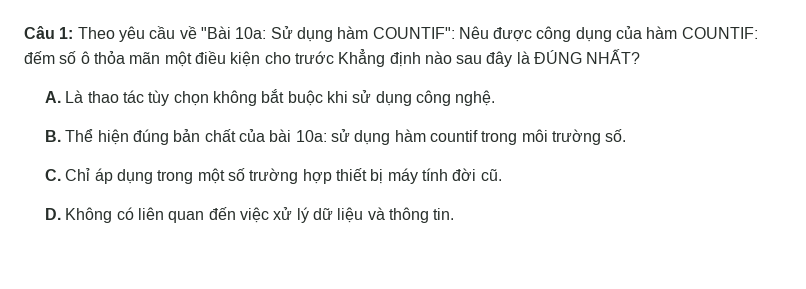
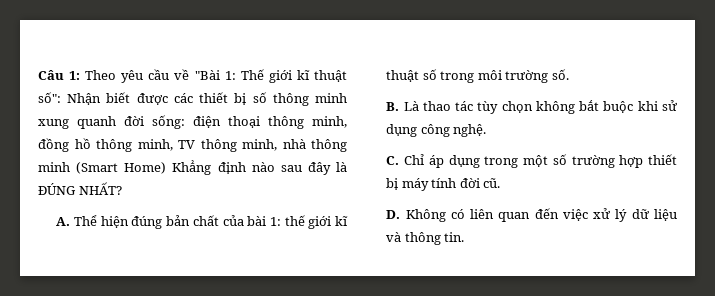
[235,26,758,42] [24,51,334,67] 10a: Sử dụng hàm COUNTIF": Nêu được công dụng của hàm COUNTIF: đếm số ô thỏa mãn một điều kiện cho trước -> [224,69,347,83] [38,92,348,106] [38,115,347,129] [38,138,347,152] [38,162,167,174] 1: Thế giới kĩ thuật số": Nhận biết được các thiết bị số thông minh xung quanh đời sống: điện thoại thông minh, đồng hồ thông minh, TV thông minh, nhà thông minh (Smart Home)
(62, 97) none -> [74,215,348,229] [386,69,569,83] [386,102,400,111] Thể hiện đúng bản chất của bài 1: thế giới kĩ thuật số trong môi trường số. // B.
[45,129,627,145] // B. Thể hiện đúng bản chất của bài 10a: sử dụng hàm countif trong môi trường số. -> (487, 130) none

